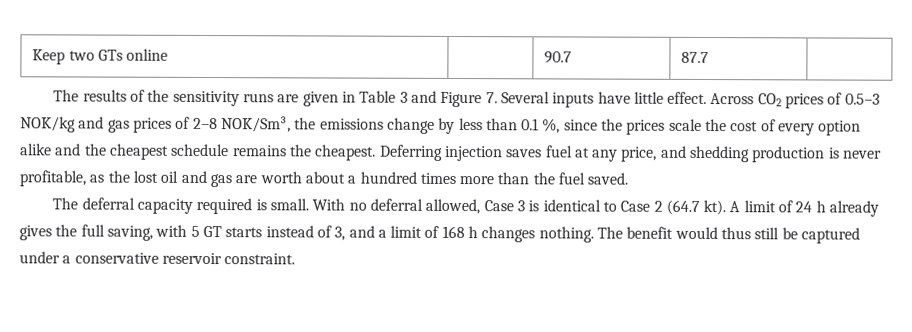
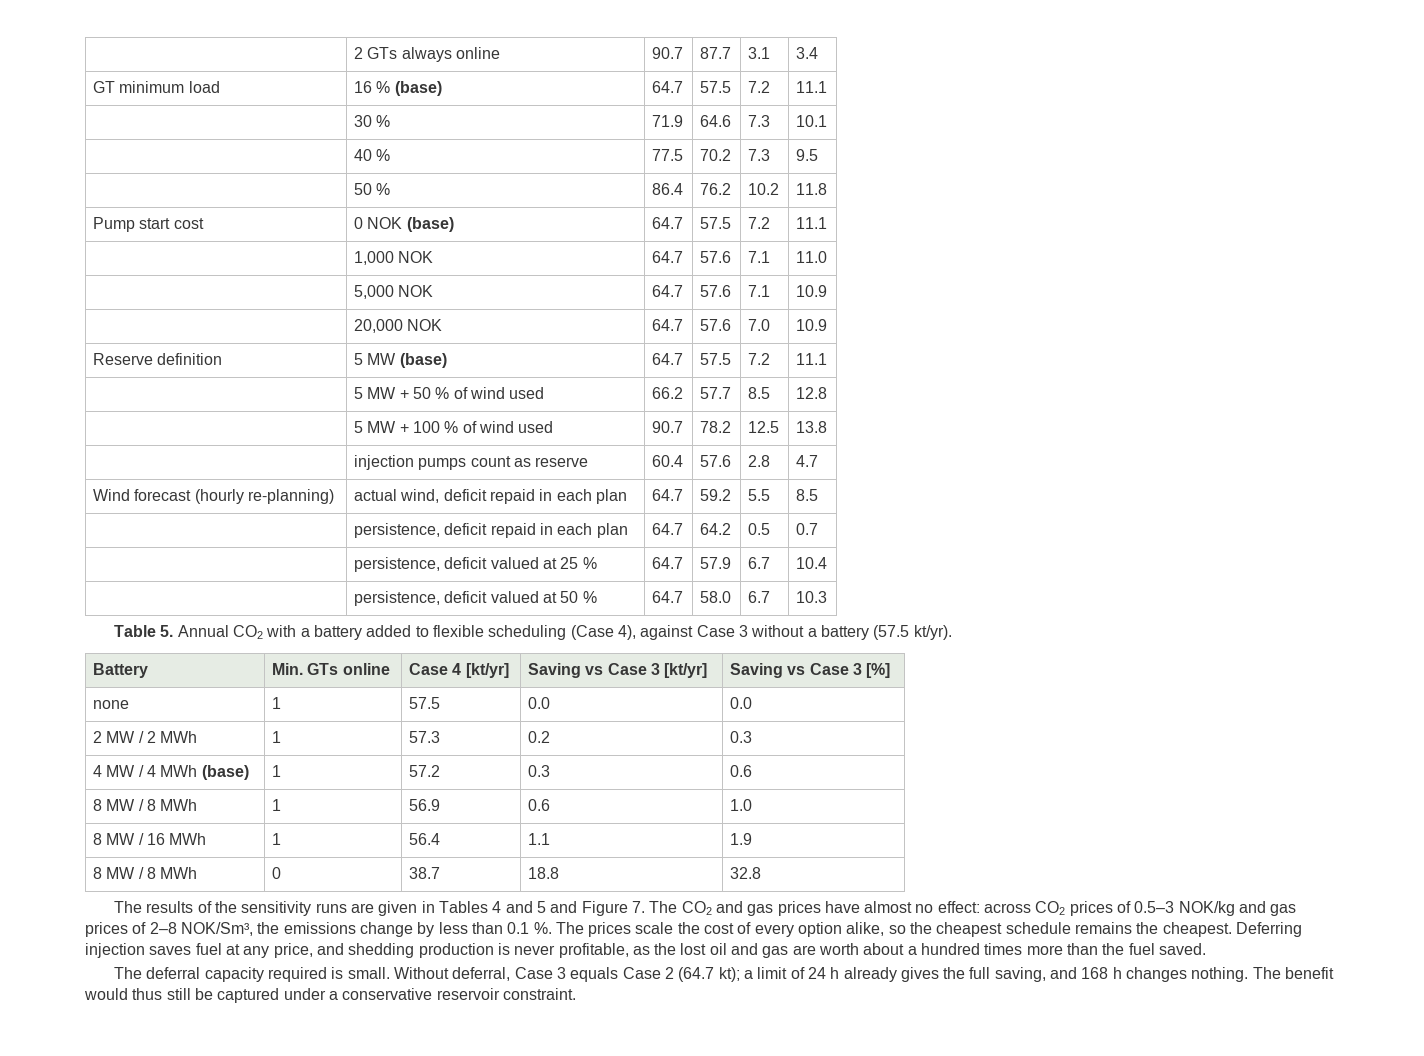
[32,48,169,65] Keep two GTs online | | -> [354,47,501,62] | 2 GTs always online |
(710, 57) none -> [748,47,771,59] [796,47,819,59] [93,81,220,93] [354,81,442,96] [652,81,684,93] [700,81,732,93] [748,81,771,93] [796,81,828,93] [354,115,391,127] [652,115,684,127] [700,115,732,127] [748,115,771,127] [796,115,828,127] [354,149,391,161] [652,149,684,161] [700,149,732,161] [748,149,771,161] [796,149,819,161] [354,183,391,195] [652,183,684,195] [700,183,732,195] [748,183,780,195] [796,183,828,195] [93,217,204,232] [354,217,454,232] [652,217,684,229] [700,217,732,229] [748,217,771,229] [796,217,828,229] [354,251,434,265] [652,251,684,263] [700,251,732,263] [748,251,771,263] [796,251,828,263] [354,285,434,299] [652,285,684,297] [700,285,732,297] [748,285,771,297] [796,285,828,297] [354,319,443,333] [652,319,684,331] [700,319,732,331] [748,319,771,331] [796,319,828,331] [93,353,223,365] [354,353,447,368] [652,353,684,365] [700,353,732,365] [748,353,771,365] [796,353,828,365] [354,387,545,399] [652,387,684,399] [700,387,732,399] [748,387,771,399] [796,387,828,399] [354,421,554,433] [652,421,684,433] [700,421,732,433] [748,421,780,433] [796,421,828,433] [354,455,589,470] [652,455,684,467] [700,455,732,467] [748,455,771,467] [796,455,819,467] [93,489,335,504] [354,489,627,504] [652,489,684,501] [700,489,732,501] [748,489,771,501] [796,489,819,501] [354,523,628,538] [652,523,684,535] [700,523,732,535] [748,523,771,535] [796,523,819,535] [354,557,597,572] [652,557,684,569] [700,557,732,569] [748,557,771,569] [796,557,828,569] [354,591,597,606] [652,591,684,603] [700,591,732,603] [748,591,771,603] [796,591,828,603] [114,625,952,640] [93,663,149,678] [272,663,390,675] [409,663,509,678] [528,663,708,678] [730,663,891,678] [93,700,130,709] [272,697,282,709] [409,697,441,709] [528,697,551,709] [730,697,753,709] [93,731,198,743] [272,731,282,743] [409,731,441,743] [528,731,551,743] [730,731,753,743] [93,765,249,780] [272,765,282,777] [409,765,441,777] [528,765,551,777] [730,765,753,777] [93,799,198,811] [272,799,282,811] [409,799,441,811] [528,799,551,811] [730,799,753,811] [93,833,207,845] [272,833,282,845] [409,833,441,845] [528,833,551,845] [730,833,753,845] [93,867,198,879] [272,867,282,879] [409,867,441,879] [528,867,560,879] [730,867,762,879] 3.1 | 3.4 // GT minimum load | 16 % (base) | 64.7 | 57.5 | 7.2 | 11.1 // | 30 % | 71.9 | 64.6 | 7.3 | 10.1 // | 40 % | 77.5 | 70.2 | 7.3 | 9.5 // | 50 % | 86.4 | 76.2 | 10.2 | 11.8 // Pump start cost | 0 NOK (base) | 64.7 | 57.5 | 7.2 | 11.1 // | 1,000 NOK | 64.7 | 57.6 | 7.1 | 11.0 // | 5,000 NOK | 64.7 | 57.6 | 7.1 | 10.9 // | 20,000 NOK | 64.7 | 57.6 | 7.0 | 10.9 // Reserve definition | 5 MW (base) | 64.7 | 57.5 | 7.2 | 11.1 // | 5 MW + 50 % of wind used | 66.2 | 57.7 | 8.5 | 12.8 // | 5 MW + 100 % of wind used | 90.7 | 78.2 | 12.5 | 13.8 // | injection pumps count as reserve | 60.4 | 57.6 | 2.8 | 4.7 // Wind forecast (hourly re-planning) | actual wind, deficit repaid in each plan | 64.7 | 59.2 | 5.5 | 8.5 // | persistence, deficit repaid in each plan | 64.7 | 64.2 | 0.5 | 0.7 // | persistence, deficit valued at 25 % | 64.7 | 57.9 | 6.7 | 10.4 // | persistence, deficit valued at 50 % | 64.7 | 58.0 | 6.7 | 10.3 // Table 5. Annual CO2 with a battery added to flexible scheduling (Case 4), against Case 3 without a battery (57.5 kt/yr). // Battery | Min. GTs online | Case 4 [kt/yr] | Saving vs Case 3 [kt/yr] | Saving vs Case 3 [%] // none | 1 | 57.5 | 0.0 | 0.0 // 2 MW / 2 MWh | 1 | 57.3 | 0.2 | 0.3 // 4 MW / 4 MWh (base) | 1 | 57.2 | 0.3 | 0.6 // 8 MW / 8 MWh | 1 | 56.9 | 0.6 | 1.0 // 8 MW / 16 MWh | 1 | 56.4 | 1.1 | 1.9 // 8 MW / 8 MWh | 0 | 38.7 | 18.8 | 32.8
[359,90,755,108] Table 3 and Figure 7. Several inputs have little effect. Across -> [439,901,1032,916] Tables 4 and 5 and Figure 7. The CO2 and gas prices have almost no effect: across
[542,118,624,134] %, since the -> [533,922,584,934] %. The
[20,143,82,156] alike and -> [846,922,906,936] alike, so
[312,198,617,215] With no deferral allowed, Case 3 is identical to -> [394,967,619,982] Without deferral, Case 3 equals
[703,199,741,216] kt). A -> [718,967,753,982] kt); a
[155,224,440,241] with 5 GT starts instead of 3, and a limit of -> [1050,967,1078,979] and

